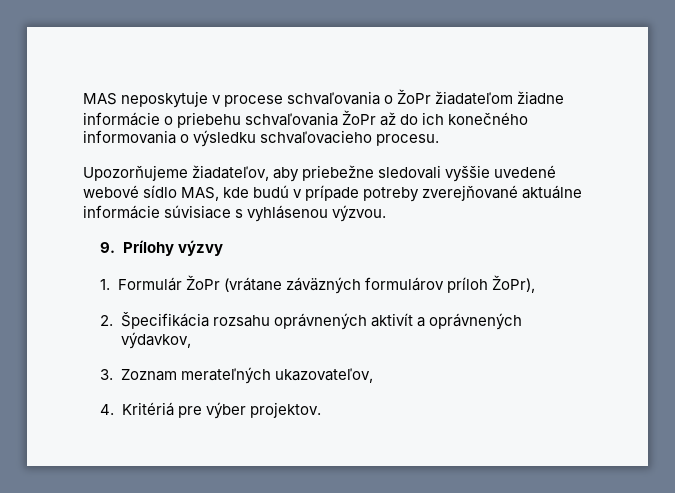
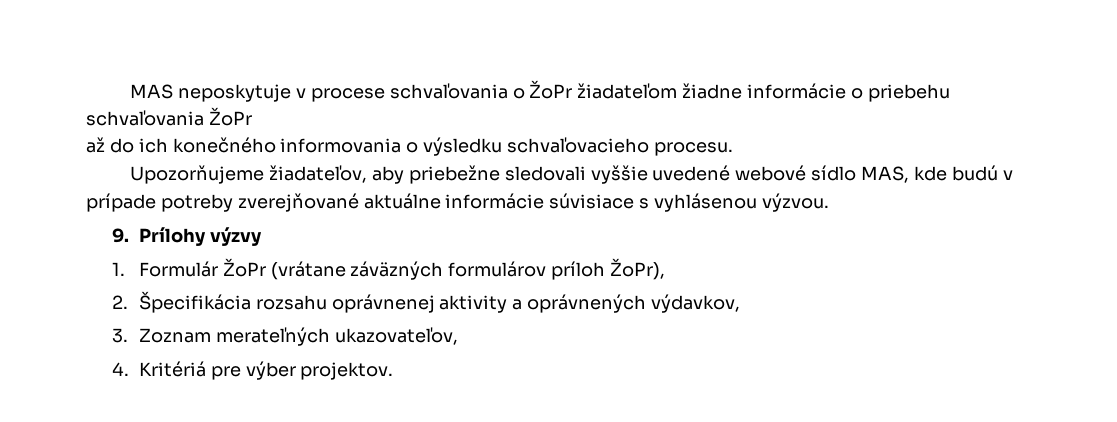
(377, 117) none -> (252, 116) //
[274,313,414,330] oprávnených aktivít -> [331,294,508,313] oprávnenej aktivity

